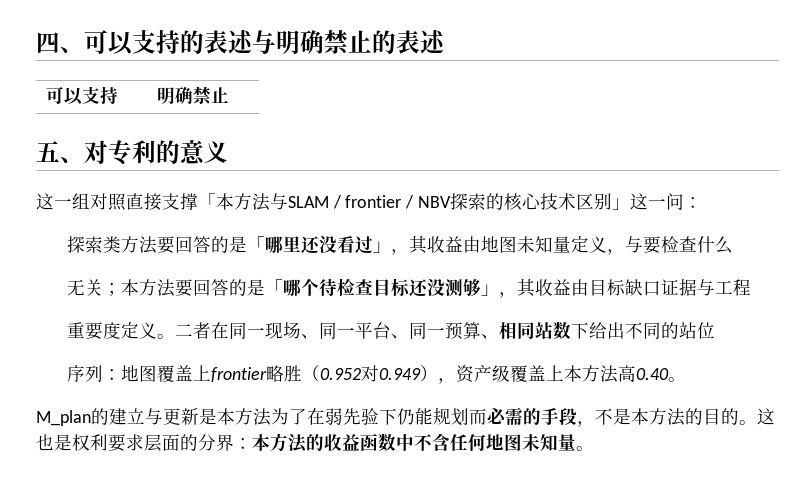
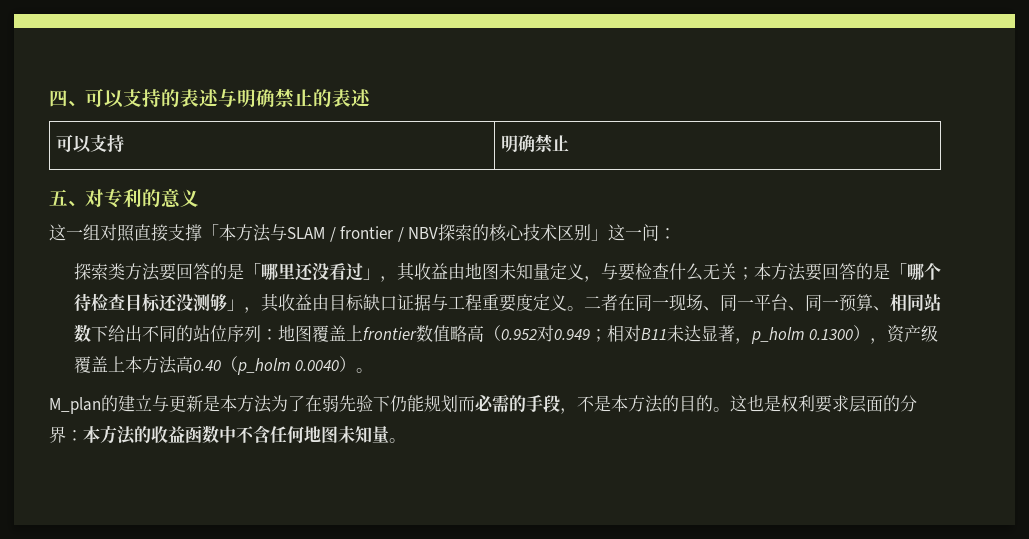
(733, 245) // -> (703, 272) none
(751, 287) // -> (482, 302) none
(715, 330) // -> (227, 333) none
[265,365,302,382] 略胜 -> [415,325,484,342] 数值略高
(421, 374) none -> [589,325,854,344] ；相对B11未达显著，p_holm 0.1300
(669, 374) none -> [220,356,357,375] （p_holm 0.0040）

